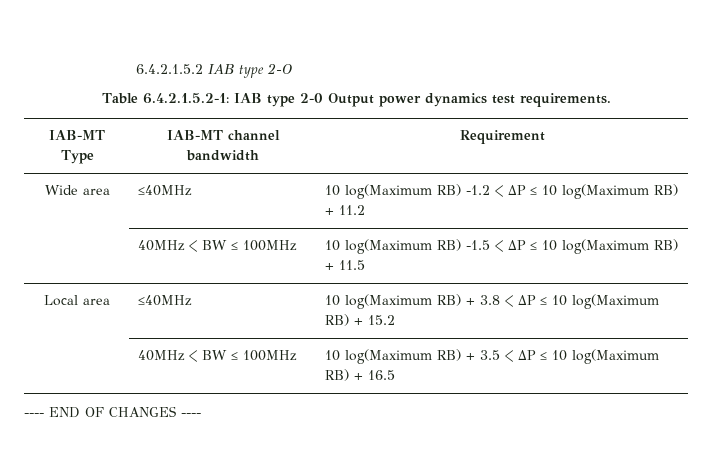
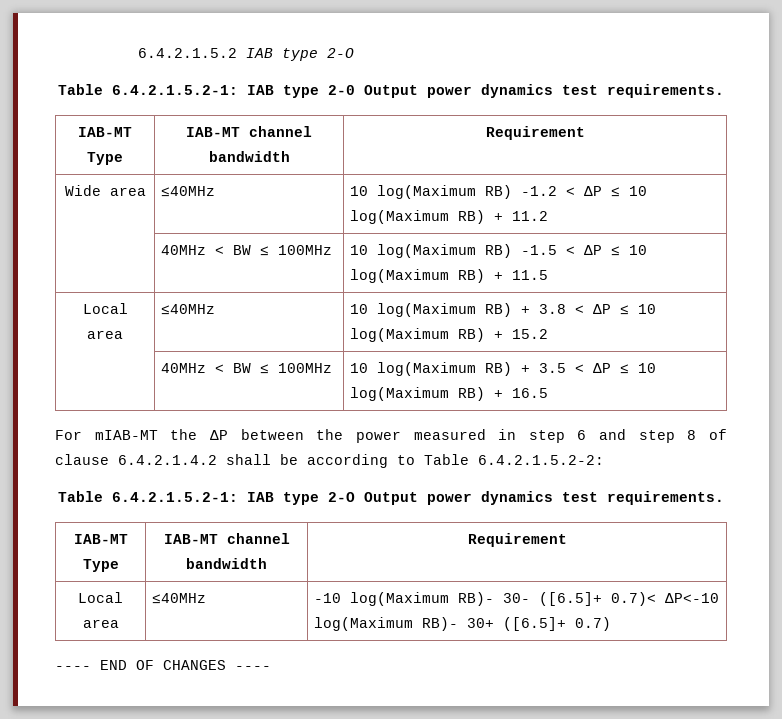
(395, 375) none -> [55,429,727,443] [55,454,604,468] [58,491,724,505] [73,534,128,544] [82,559,119,572] [163,533,290,544] [186,558,267,569] [467,533,567,547] [78,592,123,603] [82,619,119,628] [152,593,207,604] [314,592,720,606] [314,617,612,631] // For mIAB-MT the ΔP between the power measured in step 6 and step 8 of clause 6.4.2.1.4.2 shall be according to Table 6.4.2.1.5.2-2: // Table 6.4.2.1.5.2-1: IAB type 2-O Output power dynamics test requirements. // IAB-MT Type | IAB-MT channel bandwidth | Requirement // Local area | ≤40MHz | -10 log(Maximum RB)- 30- ([6.5]+ 0.7)< ΔP<-10 log(Maximum RB)- 30+ ([6.5]+ 0.7)

